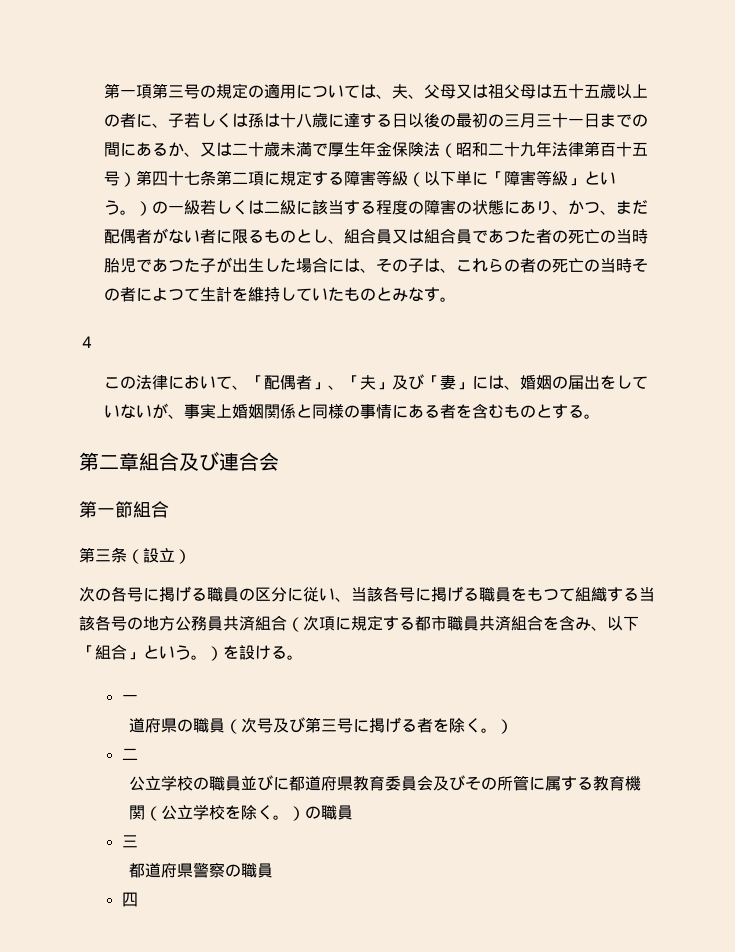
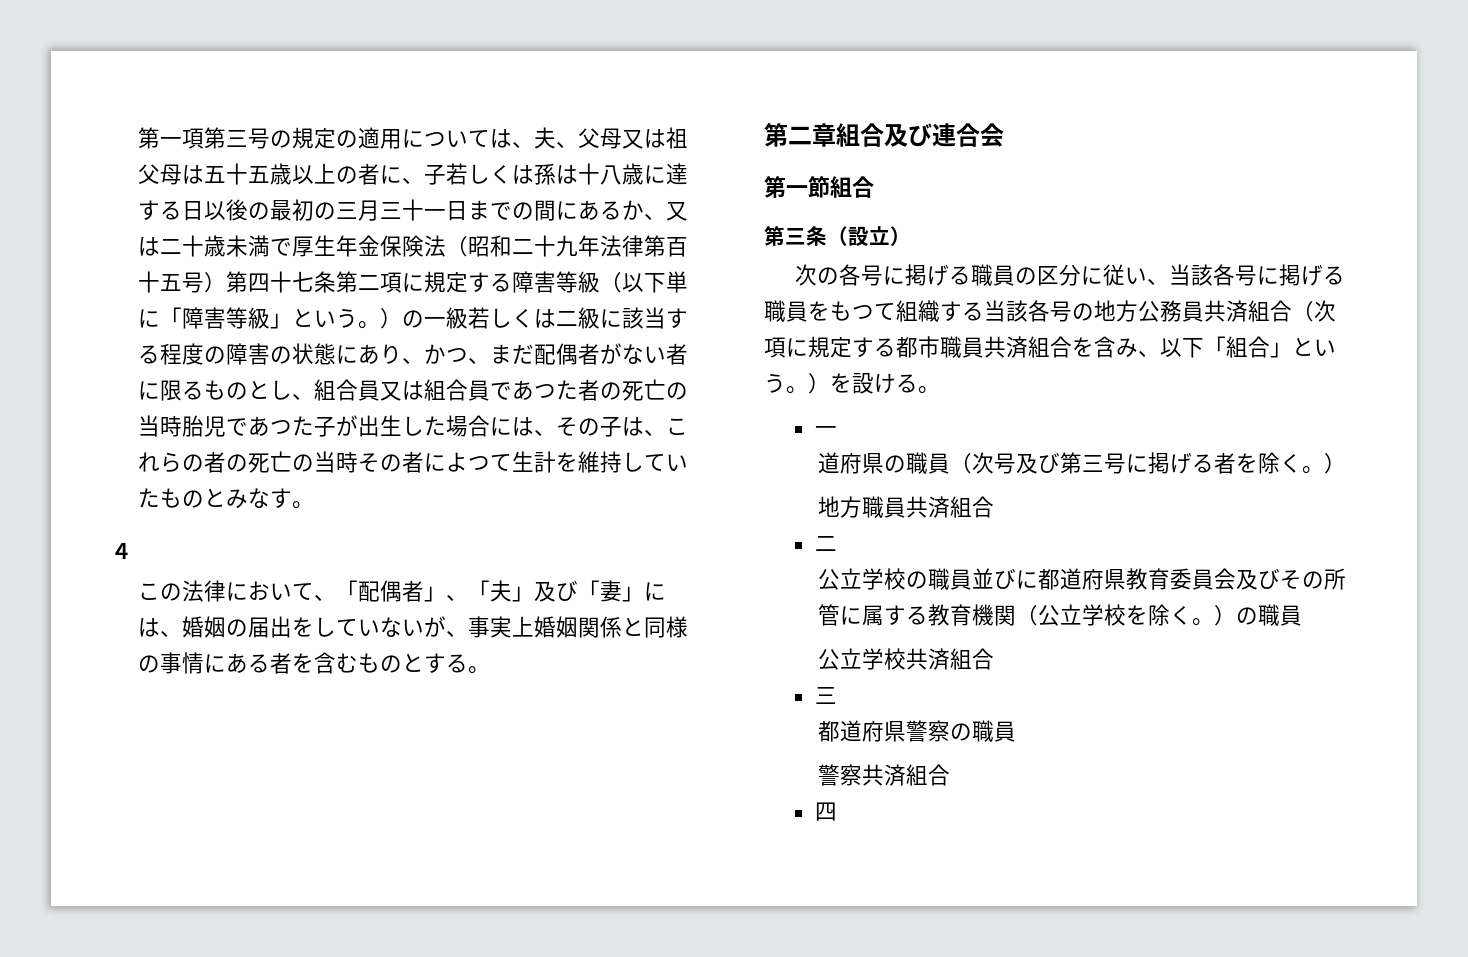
(514, 726) none -> [818,496,995,518] // 地方職員共済組合
(354, 812) none -> [818,648,995,670] // 公立学校共済組合
(274, 870) none -> [818,764,951,786] // 警察共済組合

